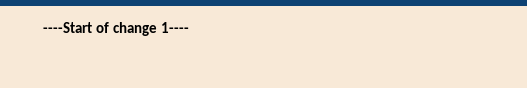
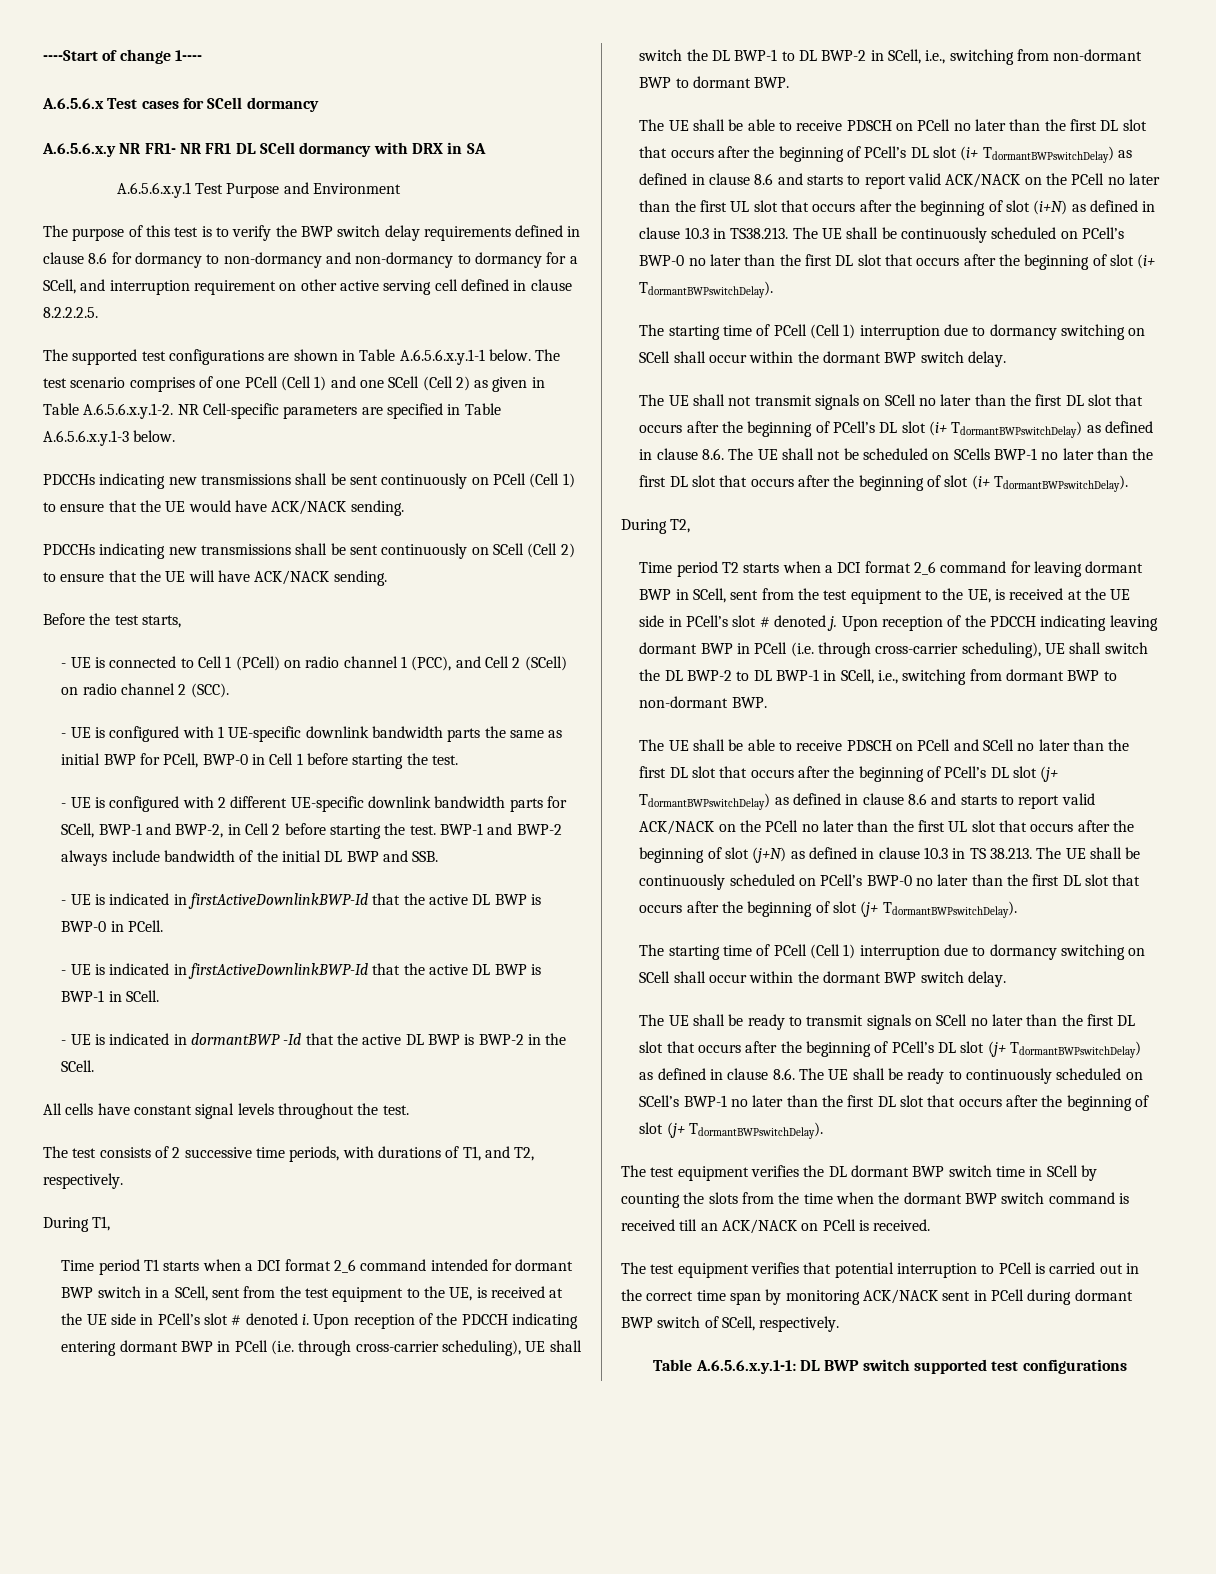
(189, 27) none -> [42,97,319,112] [42,142,486,157] [116,182,401,198] [43,225,581,241] [43,252,578,268] [43,279,572,295] [43,307,98,318] [43,349,561,365] [43,376,545,392] [43,403,501,419] [43,430,176,446] [43,473,575,489] [43,500,404,516] [43,543,575,559] [43,570,387,586] [43,613,181,628] [61,656,567,671] [61,683,229,698] [61,726,563,742] [61,753,458,769] [61,796,567,812] [61,823,562,839] [61,850,439,866] [61,893,541,909] [61,920,164,932] [61,963,541,979] [61,990,160,1002] [61,1033,567,1045] [61,1060,95,1072] [43,1103,409,1119] [43,1146,535,1162] [43,1173,123,1189] [43,1216,111,1232] [61,1259,574,1275] [61,1286,564,1302] [61,1313,578,1329] [61,1340,582,1356] [639,49,1143,65] [639,76,790,88] [639,119,1147,131] [639,146,1132,163] [639,173,1160,189] [639,200,1156,216] [639,227,1124,243] [639,254,1156,270] [639,281,774,298] [639,324,1146,340] [639,351,1006,367] [639,394,1144,410] [639,421,1153,438] [639,448,1154,460] [639,475,1128,492] [621,519,691,534] [639,561,1144,577] [639,588,1131,604] [639,615,1158,631] [639,642,1148,658] [639,669,1117,685] [639,696,767,708] [639,739,1130,751] [639,766,1059,782] [639,793,1095,810] [639,820,1134,835] [639,847,1141,863] [639,874,1141,890] [639,901,1017,918] [639,944,1146,960] [639,971,1006,987] [639,1014,1136,1030] [639,1041,1141,1058] [639,1068,1143,1084] [639,1095,1149,1111] [639,1122,824,1139] [621,1165,1097,1181] [621,1192,1129,1208] [621,1219,931,1234] [621,1262,1139,1278] [621,1289,1133,1305] [621,1316,840,1332] [653,1359,1127,1374] // A.6.5.6.x Test cases for SCell dormancy // A.6.5.6.x.y NR FR1- NR FR1 DL SCell dormancy with DRX in SA // A.6.5.6.x.y.1 Test Purpose and Environment // The purpose of this test is to verify the BWP switch delay requirements defined in clause 8.6 for dormancy to non-dormancy and non-dormancy to dormancy for a SCell, and interruption requirement on other active serving cell defined in clause 8.2.2.2.5. // The supported test configurations are shown in Table A.6.5.6.x.y.1-1 below. The test scenario comprises of one PCell (Cell 1) and one SCell (Cell 2) as given in Table A.6.5.6.x.y.1-2. NR Cell-specific parameters are specified in Table A.6.5.6.x.y.1-3 below. // PDCCHs indicating new transmissions shall be sent continuously on PCell (Cell 1) to ensure that the UE would have ACK/NACK sending. // PDCCHs indicating new transmissions shall be sent continuously on SCell (Cell 2) to ensure that the UE will have ACK/NACK sending. // Before the test starts, // - UE is connected to Cell 1 (PCell) on radio channel 1 (PCC), and Cell 2 (SCell) on radio channel 2 (SCC). // - UE is configured with 1 UE-specific downlink bandwidth parts the same as initial BWP for PCell, BWP-0 in Cell 1 before starting the test. // - UE is configured with 2 different UE-specific downlink bandwidth parts for SCell, BWP-1 and BWP-2, in Cell 2 before starting the test. BWP-1 and BWP-2 always include bandwidth of the initial DL BWP and SSB. // - UE is indicated in firstActiveDownlinkBWP-Id that the active DL BWP is BWP-0 in PCell. // - UE is indicated in firstActiveDownlinkBWP-Id that the active DL BWP is BWP-1 in SCell. // - UE is indicated in dormantBWP -Id that the active DL BWP is BWP-2 in the SCell. // All cells have constant signal levels throughout the test. // The test consists of 2 successive time periods, with durations of T1, and T2, respectively. // During T1, // Time period T1 starts when a DCI format 2_6 command intended for dormant BWP switch in a SCell, sent from the test equipment to the UE, is received at the UE side in PCell’s slot # denoted i. Upon reception of the PDCCH indicating entering dormant BWP in PCell (i.e. through cross-carrier scheduling), UE shall switch the DL BWP-1 to DL BWP-2 in SCell, i.e., switching from non-dormant BWP to dormant BWP. // The UE shall be able to receive PDSCH on PCell no later than the first DL slot that occurs after the beginning of PCell’s DL slot (i+ TdormantBWPswitchDelay) as defined in clause 8.6 and starts to report valid ACK/NACK on the PCell no later than the first UL slot that occurs after the beginning of slot (i+N) as defined in clause 10.3 in TS38.213. The UE shall be continuously scheduled on PCell’s BWP-0 no later than the first DL slot that occurs after the beginning of slot (i+ TdormantBWPswitchDelay). // The starting time of PCell (Cell 1) interruption due to dormancy switching on SCell shall occur within the dormant BWP switch delay. // The UE shall not transmit signals on SCell no later than the first DL slot that occurs after the beginning of PCell’s DL slot (i+ TdormantBWPswitchDelay) as defined in clause 8.6. The UE shall not be scheduled on SCells BWP-1 no later than the first DL slot that occurs after the beginning of slot (i+ TdormantBWPswitchDelay). // During T2, // Time period T2 starts when a DCI format 2_6 command for leaving dormant BWP in SCell, sent from the test equipment to the UE, is received at the UE side in PCell’s slot # denoted j. Upon reception of the PDCCH indicating leaving dormant BWP in PCell (i.e. through cross-carrier scheduling), UE shall switch the DL BWP-2 to DL BWP-1 in SCell, i.e., switching from dormant BWP to non-dormant BWP. // The UE shall be able to receive PDSCH on PCell and SCell no later than the first DL slot that occurs after the beginning of PCell’s DL slot (j+ TdormantBWPswitchDelay) as defined in clause 8.6 and starts to report valid ACK/NACK on the PCell no later than the first UL slot that occurs after the beginning of slot (j+N) as defined in clause 10.3 in TS 38.213. The UE shall be continuously scheduled on PCell’s BWP-0 no later than the first DL slot that occurs after the beginning of slot (j+ TdormantBWPswitchDelay). // The starting time of PCell (Cell 1) interruption due to dormancy switching on SCell shall occur within the dormant BWP switch delay. // The UE shall be ready to transmit signals on SCell no later than the first DL slot that occurs after the beginning of PCell’s DL slot (j+ TdormantBWPswitchDelay) as defined in clause 8.6. The UE shall be ready to continuously scheduled on SCell’s BWP-1 no later than the first DL slot that occurs after the beginning of slot (j+ TdormantBWPswitchDelay). // The test equipment verifies the DL dormant BWP switch time in SCell by counting the slots from the time when the dormant BWP switch command is received till an ACK/NACK on PCell is received. // The test equipment verifies that potential interruption to PCell is carried out in the correct time span by monitoring ACK/NACK sent in PCell during dormant BWP switch of SCell, respectively. // Table A.6.5.6.x.y.1-1: DL BWP switch supported test configurations

